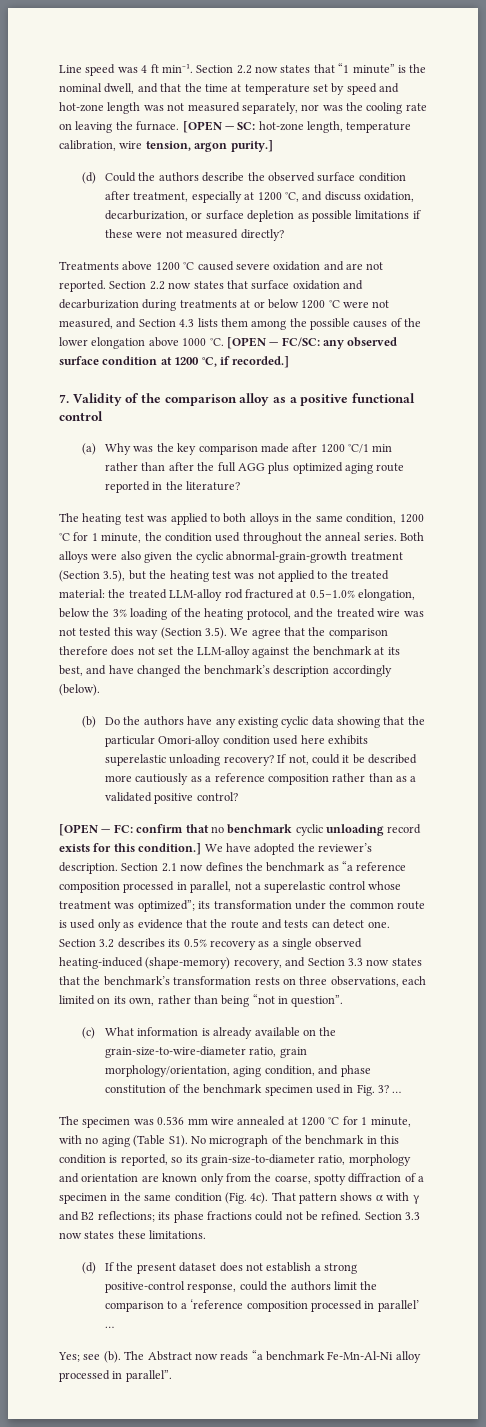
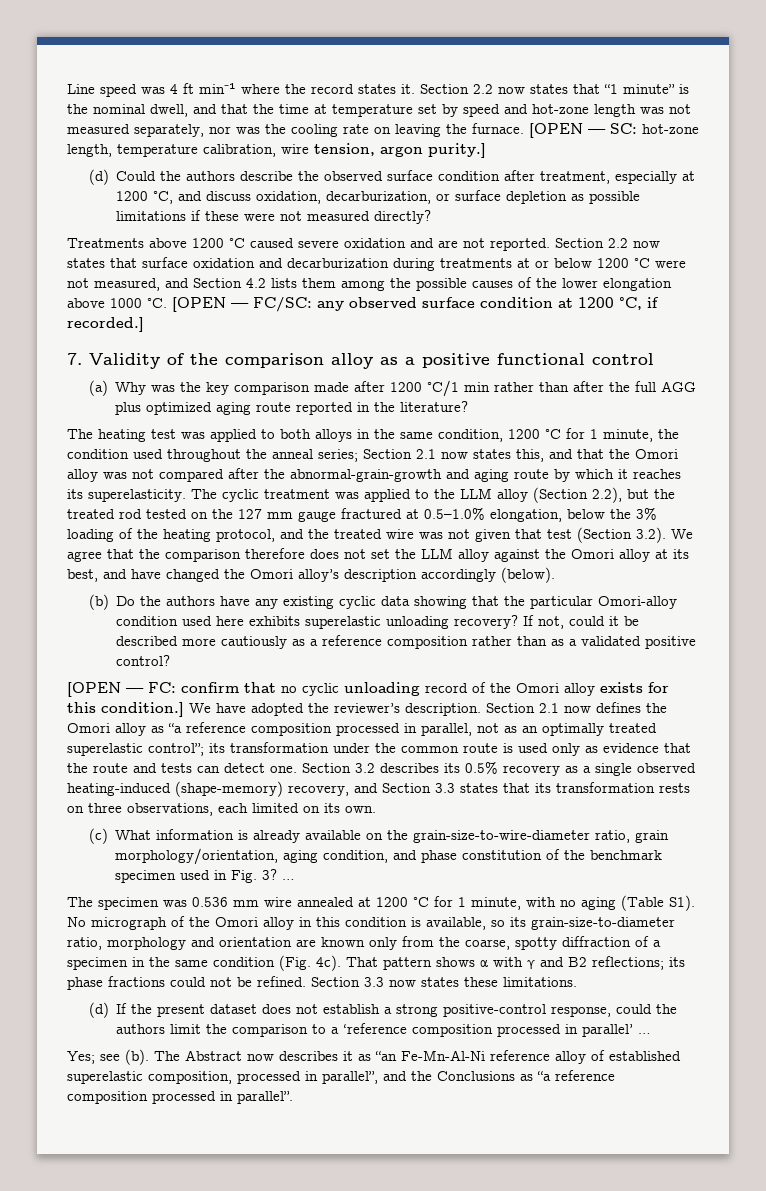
[161,63,193,73] min⁻¹. -> [199,83,415,94] min⁻¹ where the record states it.
[179,319,195,327] 4.3 -> [246,278,266,288] 4.2
[363,532,425,541] [59,551,403,563] [59,570,390,582] [59,589,243,601] series. Both alloys were also given the cyclic abnormal-grain-growth treatment (Section 3.5), but the heating test was not applied to the treated material: the treated LLM-alloy rod -> [318,449,678,462] [67,468,681,482] [67,487,675,503] [67,509,336,522] series; Section 2.1 now states this, and that the Omori alloy was not compared after the abnormal-grain-growth and aging route by which it reaches its superelasticity. The cyclic treatment was applied to the LLM alloy (Section 2.2), but the treated rod tested on the 127 mm gauge
[79,627,227,639] tested this way (Section 3.5). -> [475,527,666,543] given that test (Section 3.2).
[196,646,372,658] LLM-alloy against the benchmark -> [421,548,650,562] LLM alloy against the Omori alloy
[203,665,270,675] benchmark’s -> [250,569,339,582] Omori alloy’s
[227,824,293,834] benchmark -> (297, 689) none
(422, 829) none -> [472,682,595,696] of the Omori alloy
[266,862,326,872] benchmark -> [67,723,146,736] Omori alloy
[254,881,401,893] [59,900,195,912] a superelastic control whose treatment was optimized”; -> [504,723,657,736] [67,743,204,756] as an optimally treated superelastic control”;
[366,958,422,966] [59,976,170,986] now states that the benchmark’s -> [460,783,551,793] states that its
[129,994,344,1007] own, rather than being “not in question”. -> [345,806,376,813] own.
[305,1135,365,1145] benchmark -> [215,917,294,930] Omori alloy
[120,1154,168,1166] reported, -> [426,917,486,930] available,
[220,1350,421,1363] reads “a benchmark Fe-Mn-Al-Ni alloy -> [279,1050,681,1064] [67,1070,615,1084] [67,1091,148,1104] describes it as “an Fe-Mn-Al-Ni reference alloy of established superelastic composition, processed in parallel”, and the Conclusions as “a reference composition

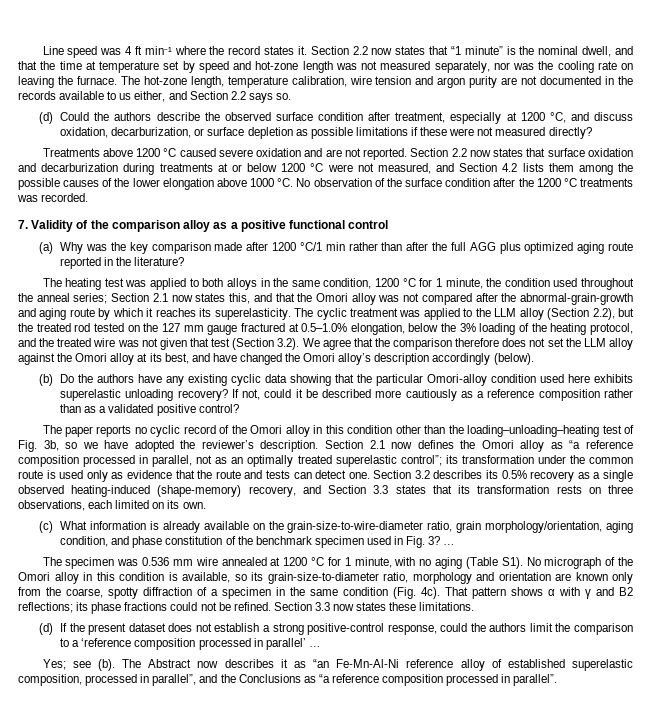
[529,123,637,138] [OPEN — SC: -> [120,76,140,85] The
[314,143,486,158] tension, argon purity.] -> [375,76,633,88] [18,91,291,103] tension and argon purity are not documented in the records available to us either, and Section 2.2 says so.
[172,297,659,312] [67,317,144,332] [OPEN — FC/SC: any observed surface condition at 1200 °C, if recorded.] -> [296,178,633,187] [17,193,89,202] No observation of the surface condition after the 1200 °C treatments was recorded.
[67,682,276,697] [OPEN — FC: confirm that -> [42,425,132,437] The paper reports
[344,682,420,696] unloading -> (181, 431) none
[600,682,669,693] [67,702,211,717] exists for this condition.] We -> [313,425,634,437] [18,440,98,452] in this condition other than the loading–unloading–heating test of Fig. 3b, so we

